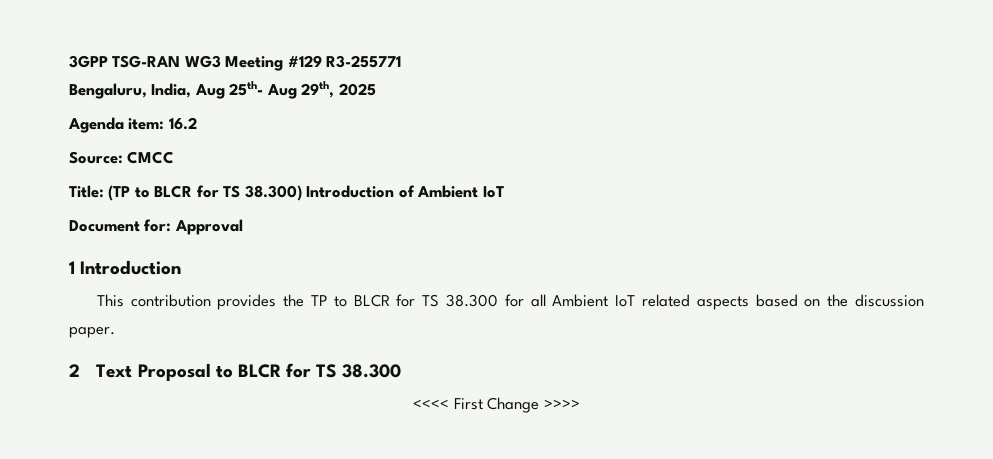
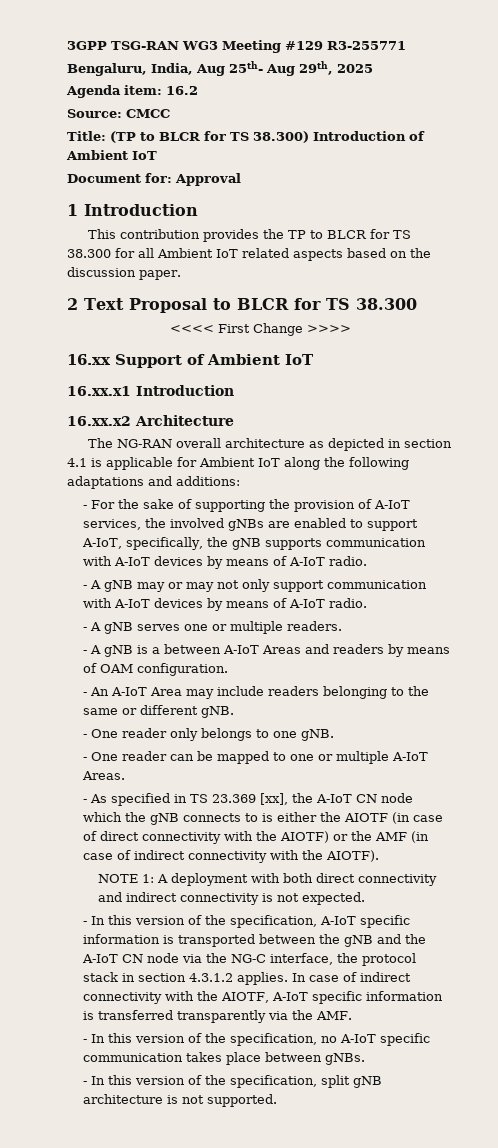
(580, 404) none -> [67,354,314,368] [67,385,234,396] [67,415,234,426] [88,438,453,451] [67,457,409,470] [67,476,240,489] [82,499,410,512] [82,518,418,531] [81,537,426,550] [82,556,367,569] [82,579,427,592] [82,598,367,611] [82,621,342,634] [82,644,450,657] [82,663,228,676] [82,686,429,699] [82,705,234,718] [82,728,334,741] [82,751,428,764] [81,771,125,780] [82,793,413,806] [82,812,443,825] [82,831,429,844] [82,850,379,863] [98,873,438,886] [98,892,366,905] [82,915,410,928] [82,934,426,947] [81,953,416,966] [82,972,411,985] [82,991,443,1004] [82,1010,352,1023] [82,1033,430,1046] [82,1052,365,1065] [82,1075,382,1088] [82,1094,277,1107] // 16.xx Support of Ambient IoT // 16.xx.x1 Introduction // 16.xx.x2 Architecture // The NG-RAN overall architecture as depicted in section 4.1 is applicable for Ambient IoT along the following adaptations and additions: // - For the sake of supporting the provision of A-IoT services, the involved gNBs are enabled to support A-IoT, specifically, the gNB supports communication with A-IoT devices by means of A-IoT radio. // - A gNB may or may not only support communication with A-IoT devices by means of A-IoT radio. // - A gNB serves one or multiple readers. // - A gNB is a between A-IoT Areas and readers by means of OAM configuration. // - An A-IoT Area may include readers belonging to the same or different gNB. // - One reader only belongs to one gNB. // - One reader can be mapped to one or multiple A-IoT Areas. // - As specified in TS 23.369 [xx], the A-IoT CN node which the gNB connects to is either the AIOTF (in case of direct connectivity with the AIOTF) or the AMF (in case of indirect connectivity with the AIOTF). // NOTE 1: A deployment with both direct connectivity and indirect connectivity is not expected. // - In this version of the specification, A-IoT specific information is transported between the gNB and the A-IoT CN node via the NG-C interface, the protocol stack in section 4.3.1.2 applies. In case of indirect connectivity with the AIOTF, A-IoT specific information is transferred transparently via the AMF. // - In this version of the specification, no A-IoT specific communication takes place between gNBs. // - In this version of the specification, split gNB architecture is not supported.

